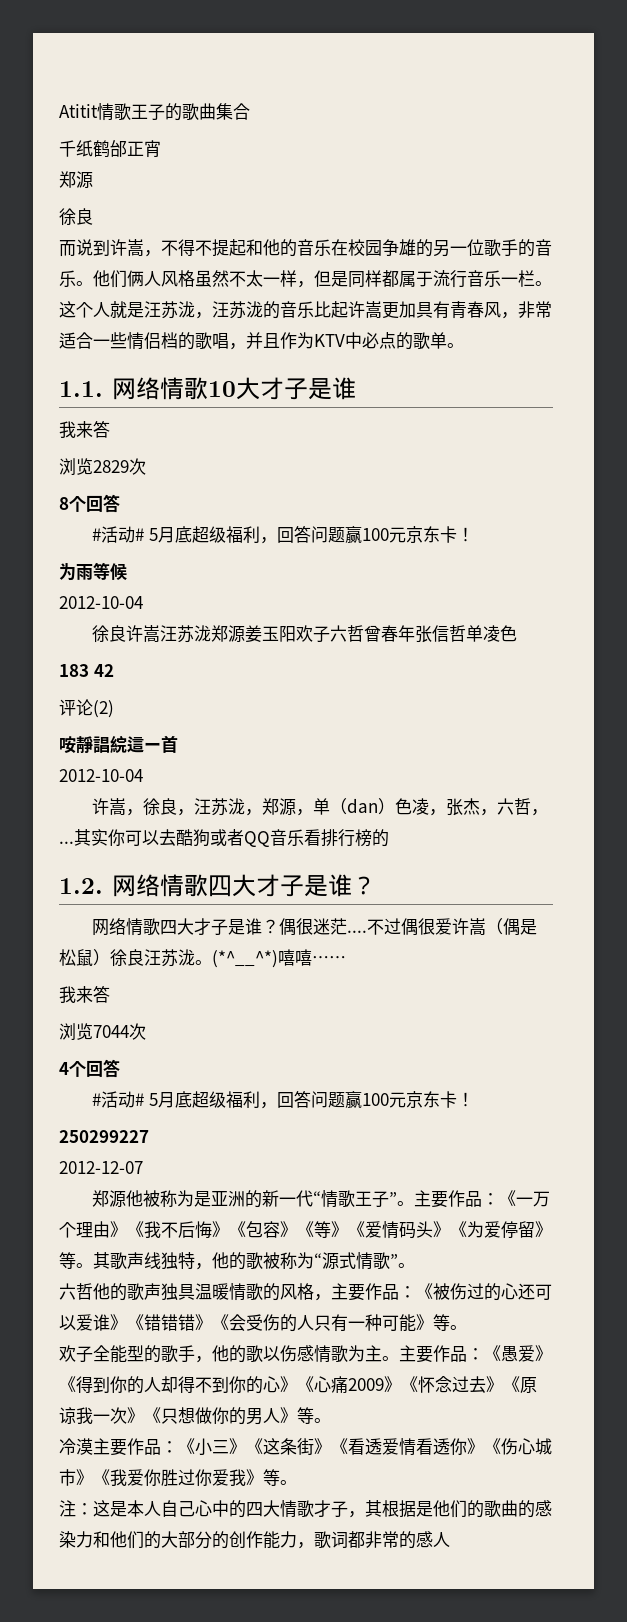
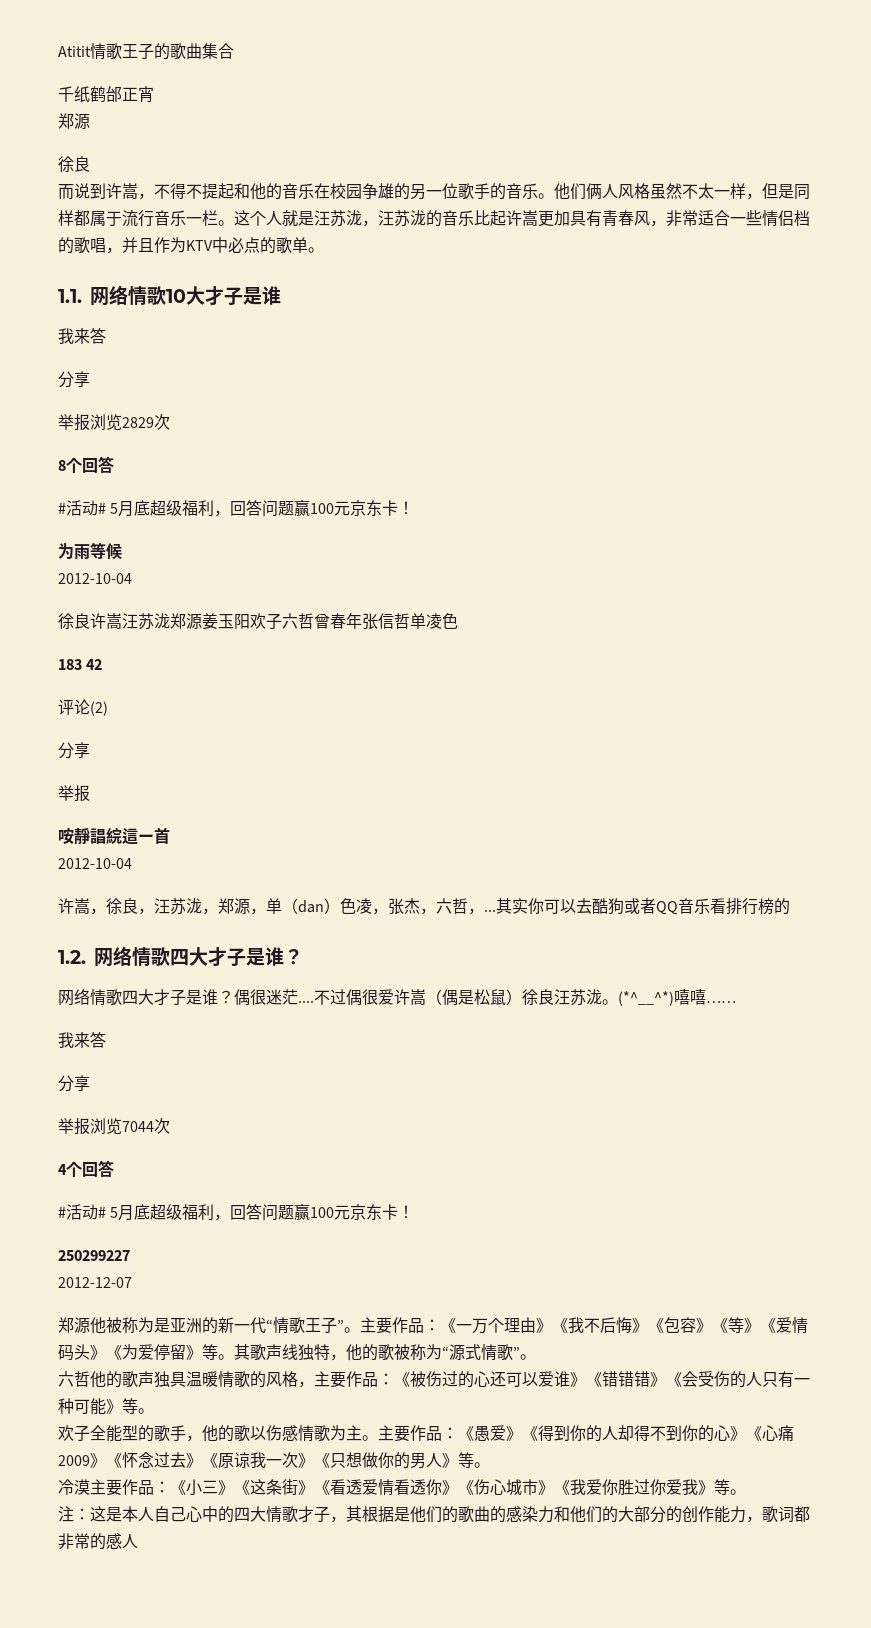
(110, 429) none -> [58,371,90,388] [58,414,90,431] 分享 // 举报
(114, 709) none -> [58,742,90,759] [58,785,90,802] // 分享 // 举报
(110, 994) none -> [58,1075,90,1092] [58,1118,90,1135] 分享 // 举报

